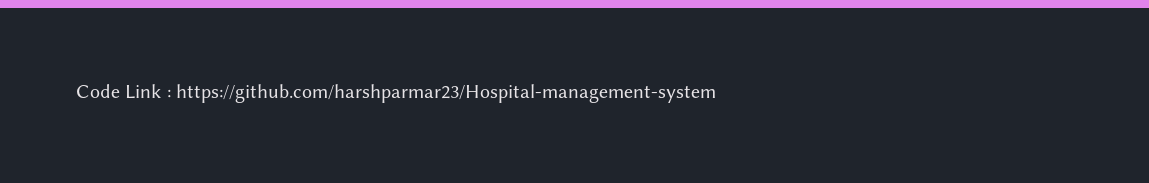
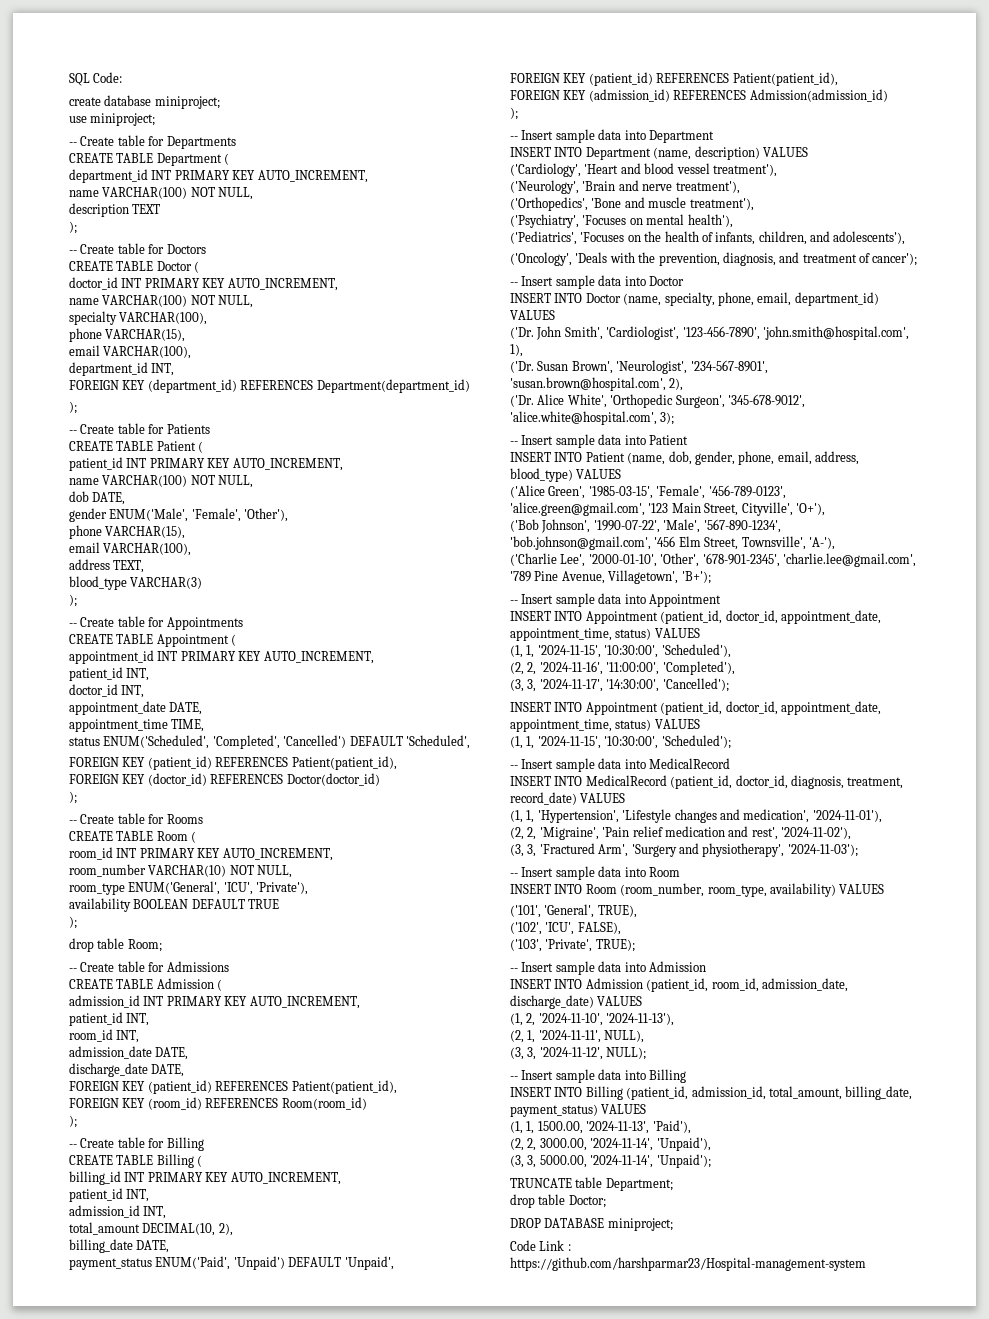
(76, 91) none -> [69,72,123,86] [69,95,220,109] [69,113,156,126] [69,135,236,149] [69,153,230,166] [69,169,368,183] [69,187,254,200] [69,203,161,217] [69,221,77,234] [69,243,206,254] [69,261,200,273] [69,277,338,291] [69,295,254,308] [69,311,208,325] [69,328,186,342] [69,345,192,359] [69,362,175,376] [69,379,470,393] [69,401,77,414] [69,423,210,434] [69,441,204,453] [69,457,343,471] [69,475,254,488] [69,491,126,505] [69,508,289,522] [69,525,186,539] [69,542,192,556] [69,559,145,573] [69,576,203,590] [69,594,77,607] [69,616,243,630] [69,634,237,647] [69,650,374,664] [69,667,150,681] [69,684,145,698] [69,701,203,715] [69,719,205,732] [69,735,470,749] [69,756,397,770] [69,773,380,786] [69,791,77,804] [69,813,203,824] [69,831,197,843] [69,847,333,861] [69,864,293,878] [69,881,309,895] [69,898,280,912] [69,916,77,929] [69,938,162,952] [69,961,229,972] [69,978,223,991] [69,995,360,1009] [69,1012,150,1026] [69,1029,140,1043] [69,1046,189,1060] [69,1063,185,1077] [69,1080,397,1094] [69,1097,367,1110] [69,1115,77,1128] [69,1137,204,1151] [69,1154,203,1168] [69,1171,341,1185] [69,1188,150,1202] [69,1205,167,1219] [69,1222,233,1236] [69,1239,170,1253] [69,1256,394,1270] [510,72,838,86] [510,89,888,102] [510,107,518,120] [510,129,714,143] [510,146,808,160] [510,163,777,177] [510,180,740,194] [510,197,754,211] [510,214,733,228] [510,231,906,245] [510,252,918,266] [510,275,684,289] [510,292,879,306] [510,310,555,320] [510,326,909,340] [510,344,523,357] [510,360,768,374] [510,377,684,391] [510,394,805,408] [510,411,675,425] [510,434,688,448] [510,451,859,465] [510,468,622,482] [510,485,786,499] [510,502,825,516] [510,519,781,533] [510,536,835,550] [510,553,916,567] [510,570,711,584] [510,593,721,607] [510,610,881,624] [510,628,700,641] [510,644,731,658] [510,661,735,675] [510,678,729,692] [510,701,881,715] [510,719,700,732] [510,735,731,749] [510,758,730,772] [510,775,904,789] [510,792,626,805] [510,809,882,823] [510,826,851,840] [510,843,858,857] [510,866,680,880] [510,883,885,897] [510,904,637,918] [510,922,621,935] [510,939,635,952] [510,961,706,975] [510,978,848,992] [510,995,643,1009] [510,1013,675,1026] [510,1030,645,1043] [510,1047,647,1060] [510,1069,686,1083] [510,1086,913,1100] [510,1104,647,1117] [510,1120,691,1134] [510,1137,711,1151] [510,1154,711,1168] [510,1177,673,1191] [510,1194,606,1208] [510,1218,673,1231] SQL Code: // create database miniproject; // use miniproject; // -- Create table for Departments // CREATE TABLE Department ( // department_id INT PRIMARY KEY AUTO_INCREMENT, // name VARCHAR(100) NOT NULL, // description TEXT // ); // -- Create table for Doctors // CREATE TABLE Doctor ( // doctor_id INT PRIMARY KEY AUTO_INCREMENT, // name VARCHAR(100) NOT NULL, // specialty VARCHAR(100), // phone VARCHAR(15), // email VARCHAR(100), // department_id INT, // FOREIGN KEY (department_id) REFERENCES Department(department_id) // ); // -- Create table for Patients // CREATE TABLE Patient ( // patient_id INT PRIMARY KEY AUTO_INCREMENT, // name VARCHAR(100) NOT NULL, // dob DATE, // gender ENUM('Male', 'Female', 'Other'), // phone VARCHAR(15), // email VARCHAR(100), // address TEXT, // blood_type VARCHAR(3) // ); // -- Create table for Appointments // CREATE TABLE Appointment ( // appointment_id INT PRIMARY KEY AUTO_INCREMENT, // patient_id INT, // doctor_id INT, // appointment_date DATE, // appointment_time TIME, // status ENUM('Scheduled', 'Completed', 'Cancelled') DEFAULT 'Scheduled', // FOREIGN KEY (patient_id) REFERENCES Patient(patient_id), // FOREIGN KEY (doctor_id) REFERENCES Doctor(doctor_id) // ); // -- Create table for Rooms // CREATE TABLE Room ( // room_id INT PRIMARY KEY AUTO_INCREMENT, // room_number VARCHAR(10) NOT NULL, // room_type ENUM('General', 'ICU', 'Private'), // availability BOOLEAN DEFAULT TRUE // ); // drop table Room; // -- Create table for Admissions // CREATE TABLE Admission ( // admission_id INT PRIMARY KEY AUTO_INCREMENT, // patient_id INT, // room_id INT, // admission_date DATE, // discharge_date DATE, // FOREIGN KEY (patient_id) REFERENCES Patient(patient_id), // FOREIGN KEY (room_id) REFERENCES Room(room_id) // ); // -- Create table for Billing // CREATE TABLE Billing ( // billing_id INT PRIMARY KEY AUTO_INCREMENT, // patient_id INT, // admission_id INT, // total_amount DECIMAL(10, 2), // billing_date DATE, // payment_status ENUM('Paid', 'Unpaid') DEFAULT 'Unpaid', // FOREIGN KEY (patient_id) REFERENCES Patient(patient_id), // FOREIGN KEY (admission_id) REFERENCES Admission(admission_id) // ); // -- Insert sample data into Department // INSERT INTO Department (name, description) VALUES // ('Cardiology', 'Heart and blood vessel treatment'), // ('Neurology', 'Brain and nerve treatment'), // ('Orthopedics', 'Bone and muscle treatment'), // ('Psychiatry', 'Focuses on mental health'), // ('Pediatrics', 'Focuses on the health of infants, children, and adolescents'), // ('Oncology', 'Deals with the prevention, diagnosis, and treatment of cancer'); // -- Insert sample data into Doctor // INSERT INTO Doctor (name, specialty, phone, email, department_id) VALUES // ('Dr. John Smith', 'Cardiologist', '123-456-7890', 'john.smith@hospital.com', 1), // ('Dr. Susan Brown', 'Neurologist', '234-567-8901', 'susan.brown@hospital.com', 2), // ('Dr. Alice White', 'Orthopedic Surgeon', '345-678-9012', 'alice.white@hospital.com', 3); // -- Insert sample data into Patient // INSERT INTO Patient (name, dob, gender, phone, email, address, blood_type) VALUES // ('Alice Green', '1985-03-15', 'Female', '456-789-0123', 'alice.green@gmail.com', '123 Main Street, Cityville', 'O+'), // ('Bob Johnson', '1990-07-22', 'Male', '567-890-1234', 'bob.johnson@gmail.com', '456 Elm Street, Townsville', 'A-'), // ('Charlie Lee', '2000-01-10', 'Other', '678-901-2345', 'charlie.lee@gmail.com', '789 Pine Avenue, Villagetown', 'B+'); // -- Insert sample data into Appointment // INSERT INTO Appointment (patient_id, doctor_id, appointment_date, appointment_time, status) VALUES // (1, 1, '2024-11-15', '10:30:00', 'Scheduled'), // (2, 2, '2024-11-16', '11:00:00', 'Completed'), // (3, 3, '2024-11-17', '14:30:00', 'Cancelled'); // INSERT INTO Appointment (patient_id, doctor_id, appointment_date, appointment_time, status) VALUES // (1, 1, '2024-11-15', '10:30:00', 'Scheduled'); // -- Insert sample data into MedicalRecord // INSERT INTO MedicalRecord (patient_id, doctor_id, diagnosis, treatment, record_date) VALUES // (1, 1, 'Hypertension', 'Lifestyle changes and medication', '2024-11-01'), // (2, 2, 'Migraine', 'Pain relief medication and rest', '2024-11-02'), // (3, 3, 'Fractured Arm', 'Surgery and physiotherapy', '2024-11-03'); // -- Insert sample data into Room // INSERT INTO Room (room_number, room_type, availability) VALUES // ('101', 'General', TRUE), // ('102', 'ICU', FALSE), // ('103', 'Private', TRUE); // -- Insert sample data into Admission // INSERT INTO Admission (patient_id, room_id, admission_date, discharge_date) VALUES // (1, 2, '2024-11-10', '2024-11-13'), // (2, 1, '2024-11-11', NULL), // (3, 3, '2024-11-12', NULL); // -- Insert sample data into Billing // INSERT INTO Billing (patient_id, admission_id, total_amount, billing_date, payment_status) VALUES // (1, 1, 1500.00, '2024-11-13', 'Paid'), // (2, 2, 3000.00, '2024-11-14', 'Unpaid'), // (3, 3, 5000.00, '2024-11-14', 'Unpaid'); // TRUNCATE table Department; // drop table Doctor; // DROP DATABASE miniproject; //

